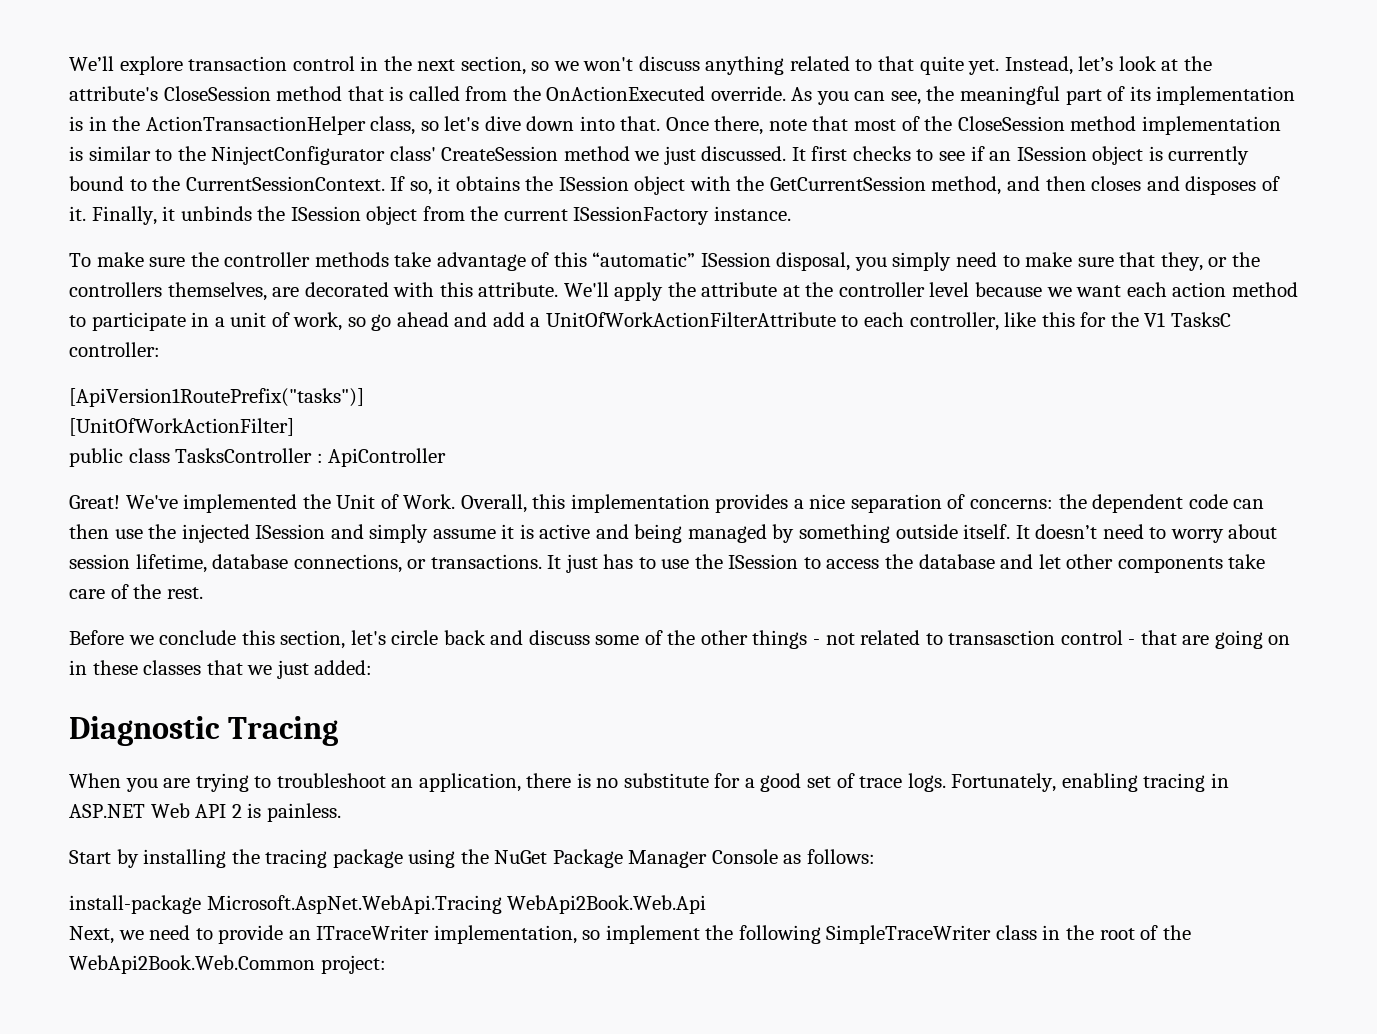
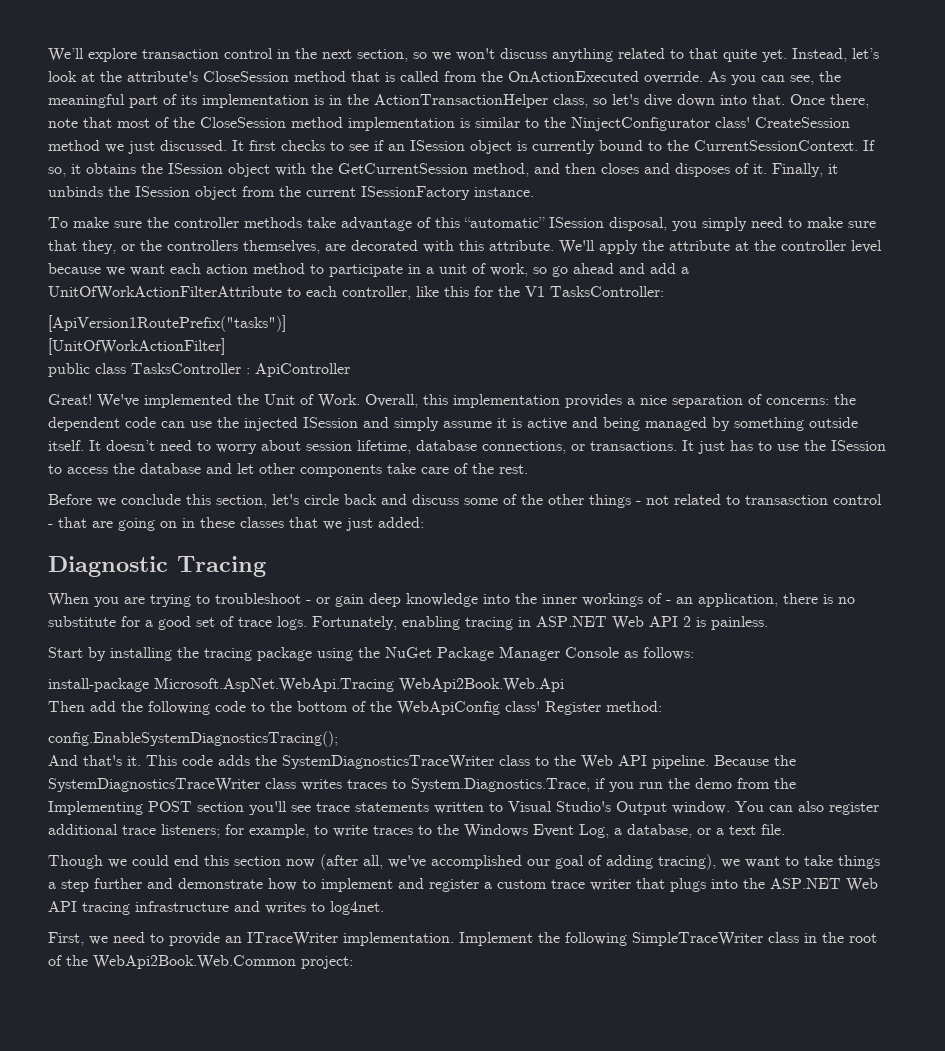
[1170,312,1231,327] [69,342,160,357] TasksC controller: -> [550,286,664,297] TasksController:
[69,524,109,539] then -> (185, 424) none
(386, 780) none -> [306,593,671,607] - or gain deep knowledge into the inner workings of -
[69,926,114,944] Next, -> [48,701,662,715] [48,731,338,747] [48,755,796,769] [48,778,796,792] [48,801,879,815] [48,824,785,838] [48,854,880,870] [48,878,878,892] [48,901,384,915] [48,932,84,946] Then add the following code to the bottom of the WebApiConfig class' Register method: // config.EnableSystemDiagnosticsTracing(); // And that's it. This code adds the SystemDiagnosticsTraceWriter class to the Web API pipeline. Because the SystemDiagnosticsTraceWriter class writes traces to System.Diagnostics.Trace, if you run the demo from the Implementing POST section you'll see trace statements written to Visual Studio's Output window. You can also register additional trace listeners; for example, to write traces to the Windows Event Log, a database, or a text file. // Though we could end this section now (after all, we've accomplished our goal of adding tracing), we want to take things a step further and demonstrate how to implement and register a custom trace writer that plugs into the ASP.NET Web API tracing infrastructure and writes to log4net. // First,
[433,925,700,944] implementation, so implement -> [343,932,533,946] implementation. Implement

